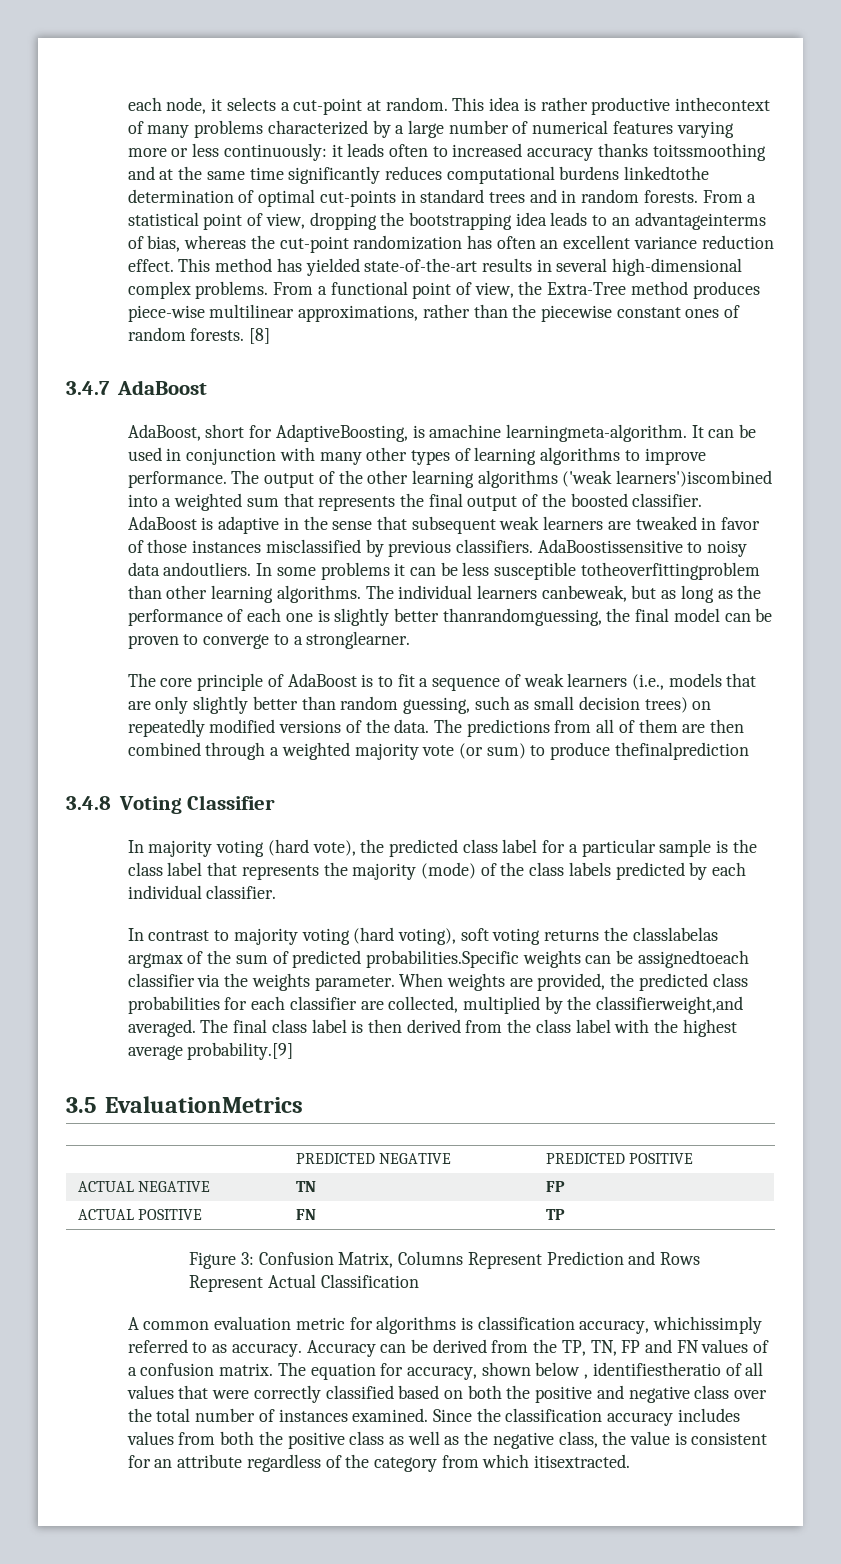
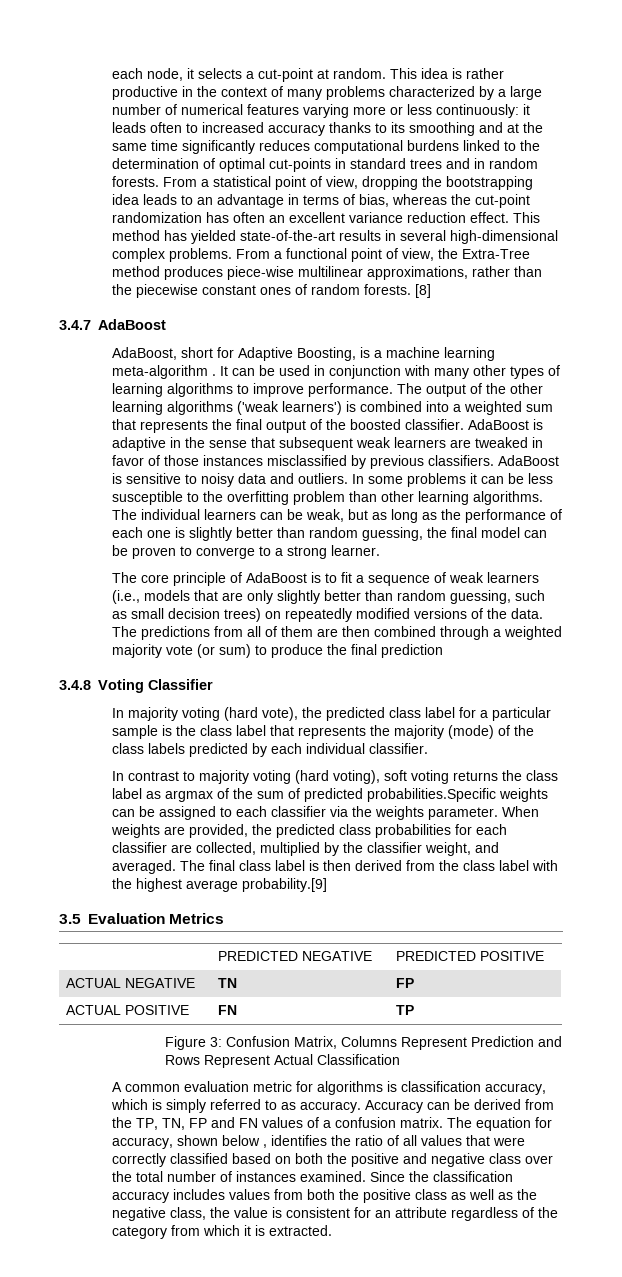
[675,97,771,111] inthecontext -> [181,86,267,97] in the context
[652,143,766,161] toitssmoothing -> [374,122,475,136] to its smoothing
[624,166,710,180] linkedtothe -> [462,140,540,151] linked to the
[634,212,766,230] advantageinterms -> [216,194,339,208] advantage in terms
[275,424,687,442] AdaptiveBoosting, is amachine learningmeta-algorithm. -> [237,347,495,361] [111,365,216,379] Adaptive Boosting, is a machine learning meta-algorithm .
[616,470,773,487] learners')iscombined -> [281,401,422,415] learners') is combined
[537,539,683,553] AdaBoostissensitive -> [497,455,559,466] [111,473,181,484] AdaBoost is sensitive
[163,562,252,576] andoutliers. -> [269,473,348,484] and outliers.
[580,562,760,580] totheoverfittingproblem -> [186,491,345,505] to the overfitting problem
[541,585,627,602] canbeweak, -> [259,509,344,522] can be weak,
[442,608,602,626] thanrandomguessing, -> [276,527,423,541] than random guessing,
[306,631,411,649] stronglearner. -> [286,545,380,559] strong learner.
[614,742,749,760] thefinalprediction -> [326,644,443,658] the final prediction
[632,927,718,941] classlabelas -> [525,770,558,781] [111,788,161,799] class label as
[637,950,749,968] assignedtoeach -> [158,806,267,820] assigned to each
[596,996,744,1014] classifierweight,and -> [366,842,499,856] classifier weight, and
[104,1096,303,1113] EvaluationMetrics -> [88,913,225,924] Evaluation Metrics
[653,1316,763,1334] whichissimply -> [110,1099,206,1113] which is simply
[592,1362,721,1376] identifiestheratio -> [270,1135,383,1146] identifies the ratio
[534,1454,631,1468] itisextracted. -> [243,1225,332,1236] it is extracted.

